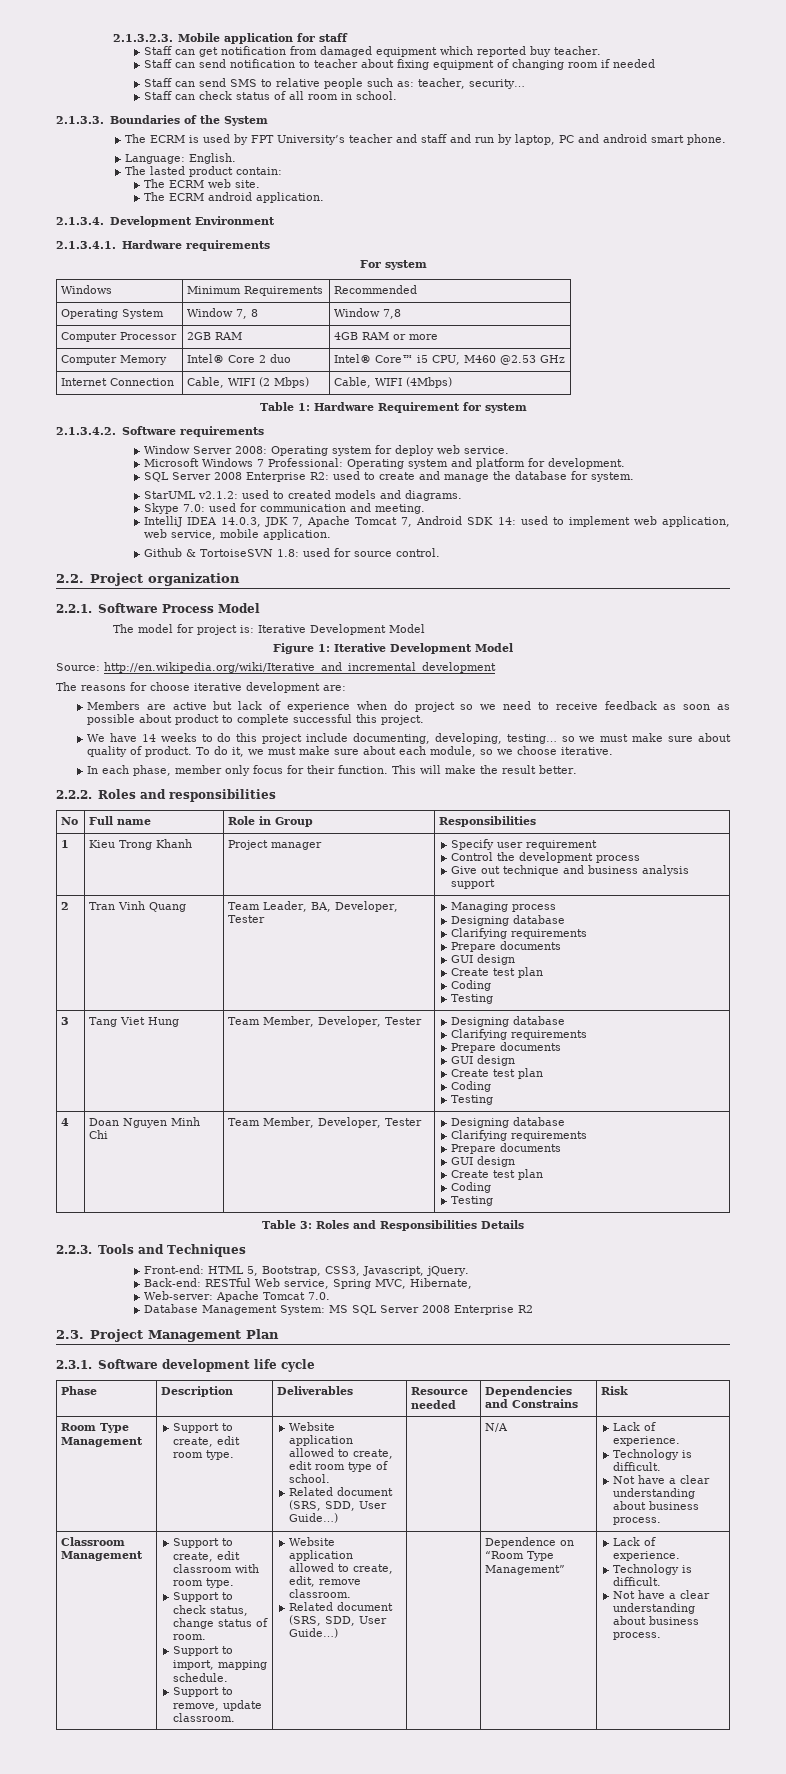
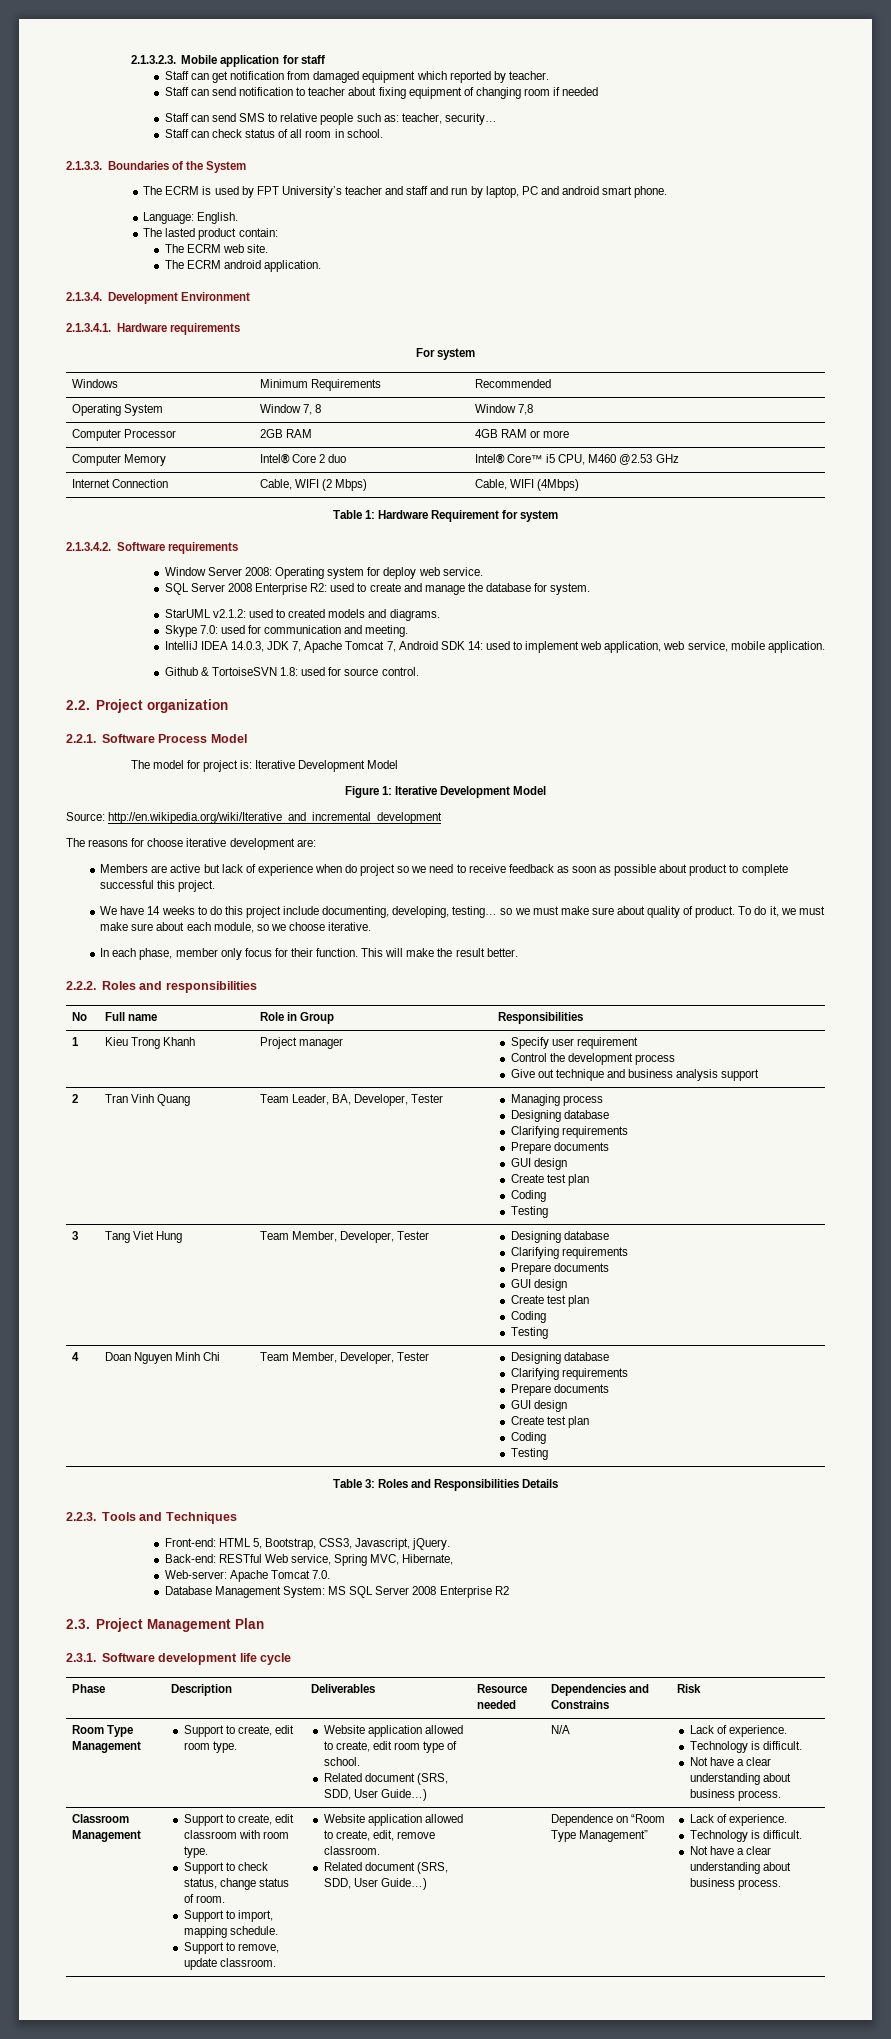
[529,46,551,57] buy -> [493,71,506,83] by
[143,458,625,469] // Microsoft Windows 7 Professional: Operating system and platform for development. -> (483, 571) none

